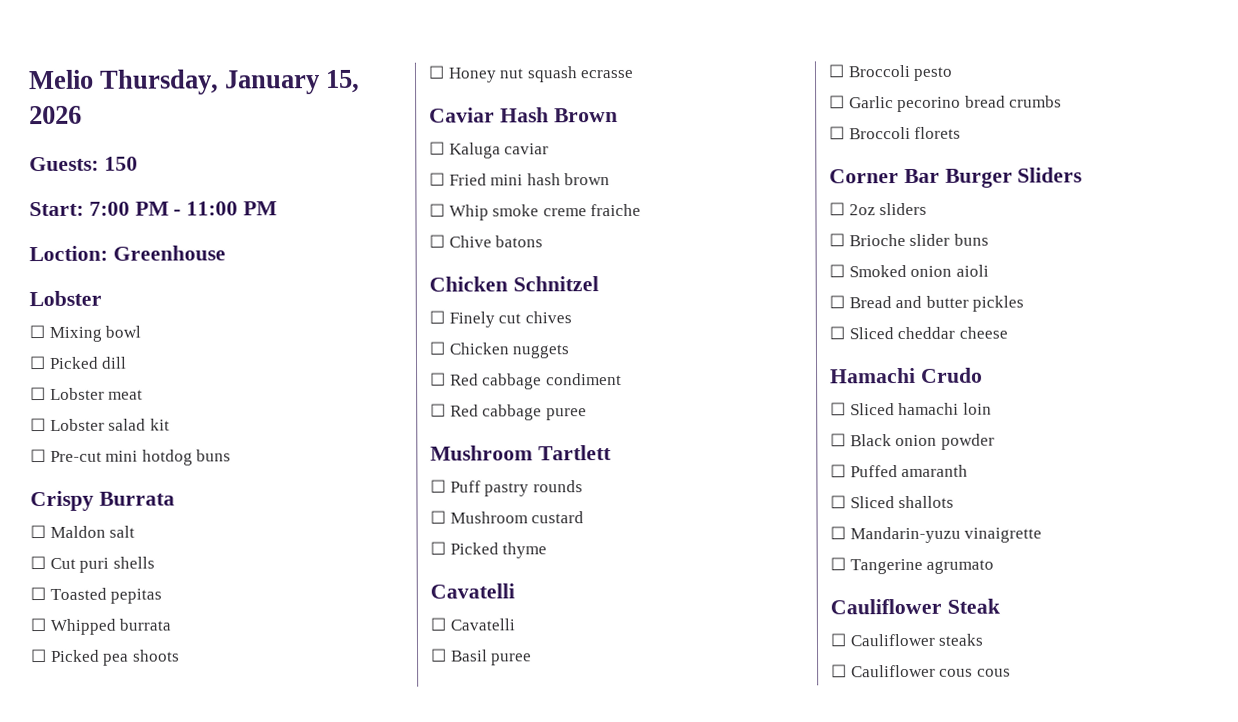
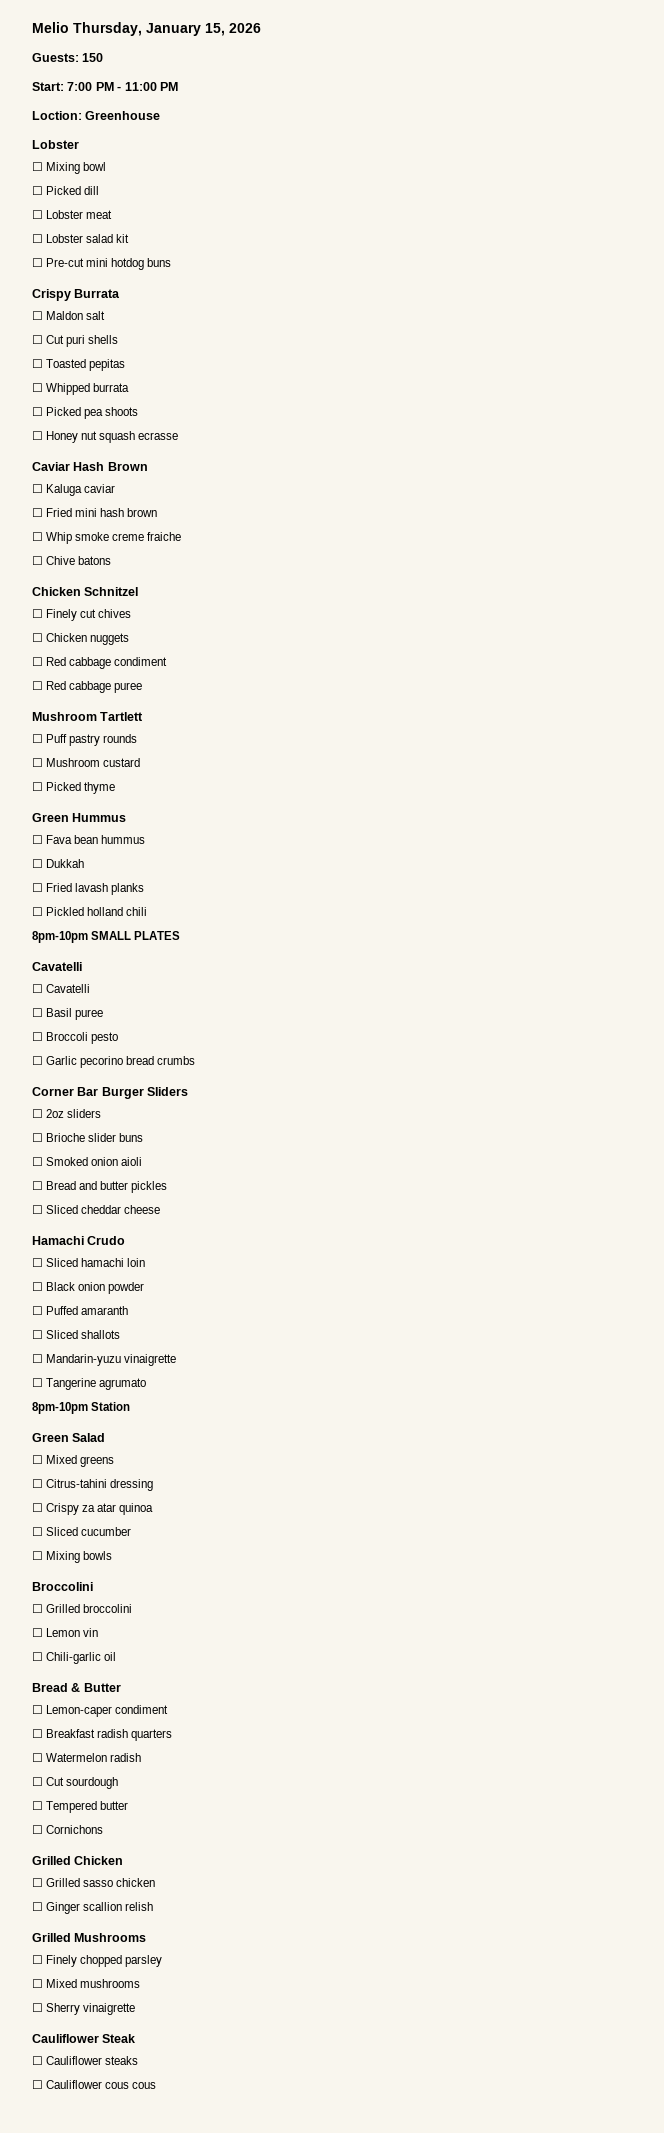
(548, 550) none -> [32,813,127,822] [32,835,146,844] [32,859,85,868] [32,883,145,895] [32,907,148,916] [32,931,181,943] // Green Hummus // ☐ Fava bean hummus // ☐ Dukkah // ☐ Fried lavash planks // ☐ Pickled holland chili // 8pm-10pm SMALL PLATES
[829,126,962,140] // ☐ Broccoli florets -> (196, 1060) none
(995, 566) none -> [32,1402,131,1414] [32,1433,106,1442] [32,1455,115,1467] [32,1479,154,1491] [32,1503,154,1515] [32,1527,132,1536] [32,1551,113,1563] [32,1582,93,1591] [32,1604,133,1613] [32,1628,99,1637] [32,1652,117,1664] [32,1683,121,1692] [32,1705,169,1717] [32,1729,173,1741] [32,1753,142,1762] [32,1777,119,1789] [32,1801,129,1813] [32,1825,104,1834] [32,1856,124,1865] [32,1878,156,1887] [32,1902,154,1914] [32,1933,147,1942] [32,1955,163,1967] [32,1979,141,1988] [32,2003,136,2015] // 8pm-10pm Station // Green Salad // ☐ Mixed greens // ☐ Citrus-tahini dressing // ☐ Crispy za atar quinoa // ☐ Sliced cucumber // ☐ Mixing bowls // Broccolini // ☐ Grilled broccolini // ☐ Lemon vin // ☐ Chili-garlic oil // Bread & Butter // ☐ Lemon-caper condiment // ☐ Breakfast radish quarters // ☐ Watermelon radish // ☐ Cut sourdough // ☐ Tempered butter // ☐ Cornichons // Grilled Chicken // ☐ Grilled sasso chicken // ☐ Ginger scallion relish // Grilled Mushrooms // ☐ Finely chopped parsley // ☐ Mixed mushrooms // ☐ Sherry vinaigrette

